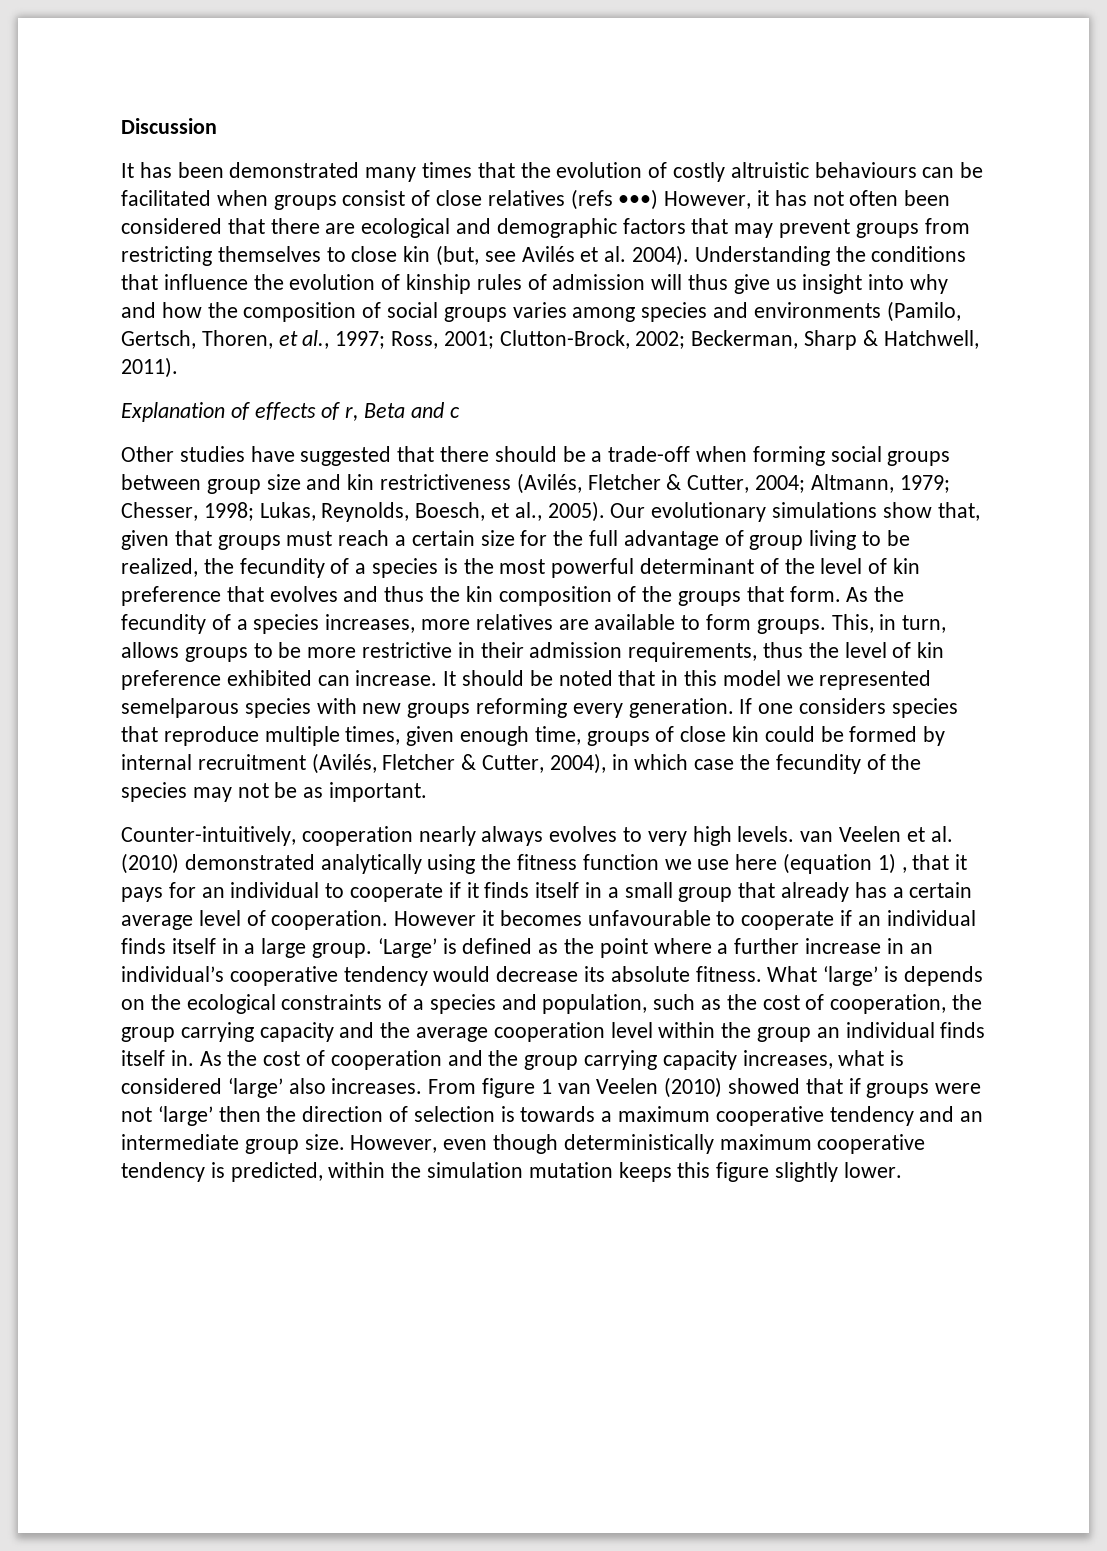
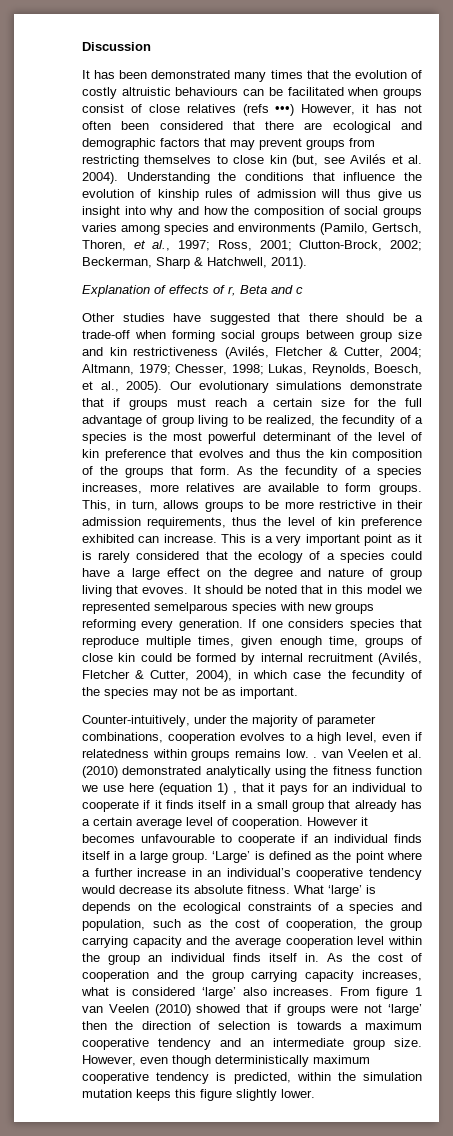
[882,502,980,521] [121,530,212,550] show that, given that -> [350,381,423,390] [82,398,121,407] demonstrate that if
(438, 678) none -> [221,534,422,546] [82,551,423,563] [82,568,423,580] [82,585,189,597] This is a very important point as it is rarely considered that the ecology of a species could have a large effect on the degree and nature of group living that evoves.
[301,826,795,846] cooperation nearly always evolves to very high levels. -> [194,715,376,727] [82,732,422,744] [82,749,318,761] under the majority of parameter combinations, cooperation evolves to a high level, even if relatedness within groups remains low. .

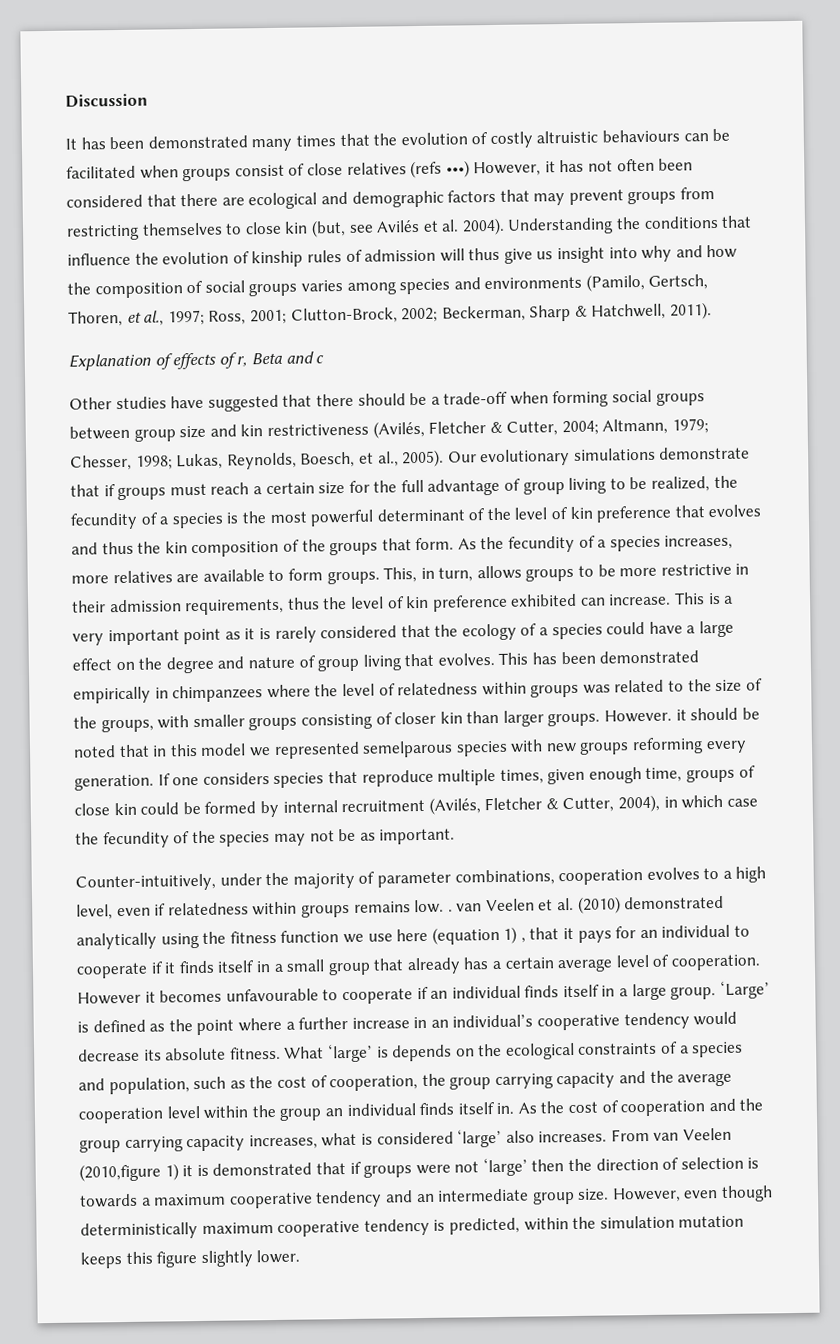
[142,585,201,594] evoves. It -> [437,650,700,666] [73,678,763,704] [73,709,687,733] evolves. This has been demonstrated empirically in chimpanzees where the level of relatedness within groups was related to the size of the groups, with smaller groups consisting of closer kin than larger groups. However. it
[376,987,422,999] [82,1004,241,1016] figure 1 van Veelen (2010) showed -> [653,1127,733,1141] [79,1162,313,1182] van Veelen (2010,figure 1) it is demonstrated

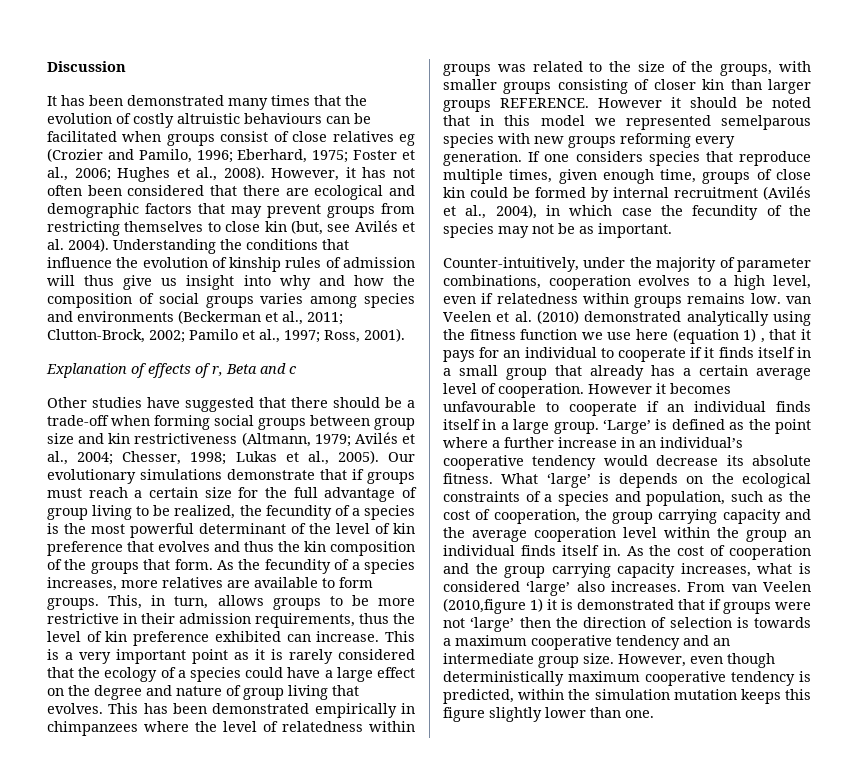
[410,160,470,179] (refs •••) -> [399,134,415,146] [47,148,415,163] [47,166,265,182] eg (Crozier and Pamilo, 1996; Eberhard, 1975; Foster et al., 2006; Hughes et al., 2008).
[585,273,709,292] [68,302,713,327] (Pamilo, Gertsch, Thoren, et al., 1997; Ross, 2001; Clutton-Brock, 2002; Beckerman, Sharp & Hatchwell, 2011). -> [178,310,343,325] [47,328,405,343] (Beckerman et al., 2011; Clutton-Brock, 2002; Pamilo et al., 1997; Ross, 2001).
[372,418,710,439] [70,451,356,471] (Avilés, Fletcher & Cutter, 2004; Altmann, 1979; Chesser, 1998; Lukas, Reynolds, Boesch, -> [241,432,416,447] [47,451,277,465] (Altmann, 1979; Avilés et al., 2004; Chesser, 1998; Lukas
[547,709,673,727] groups. However. -> [443,98,662,112] groups REFERENCE. However
[428,797,615,815] (Avilés, Fletcher & Cutter, -> [763,186,811,200] [443,205,487,219] (Avilés et al.,
[447,909,453,912] . -> (781, 298) none
[256,1249,301,1264] lower. -> [545,707,654,718] lower than one.

